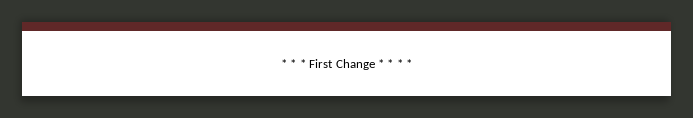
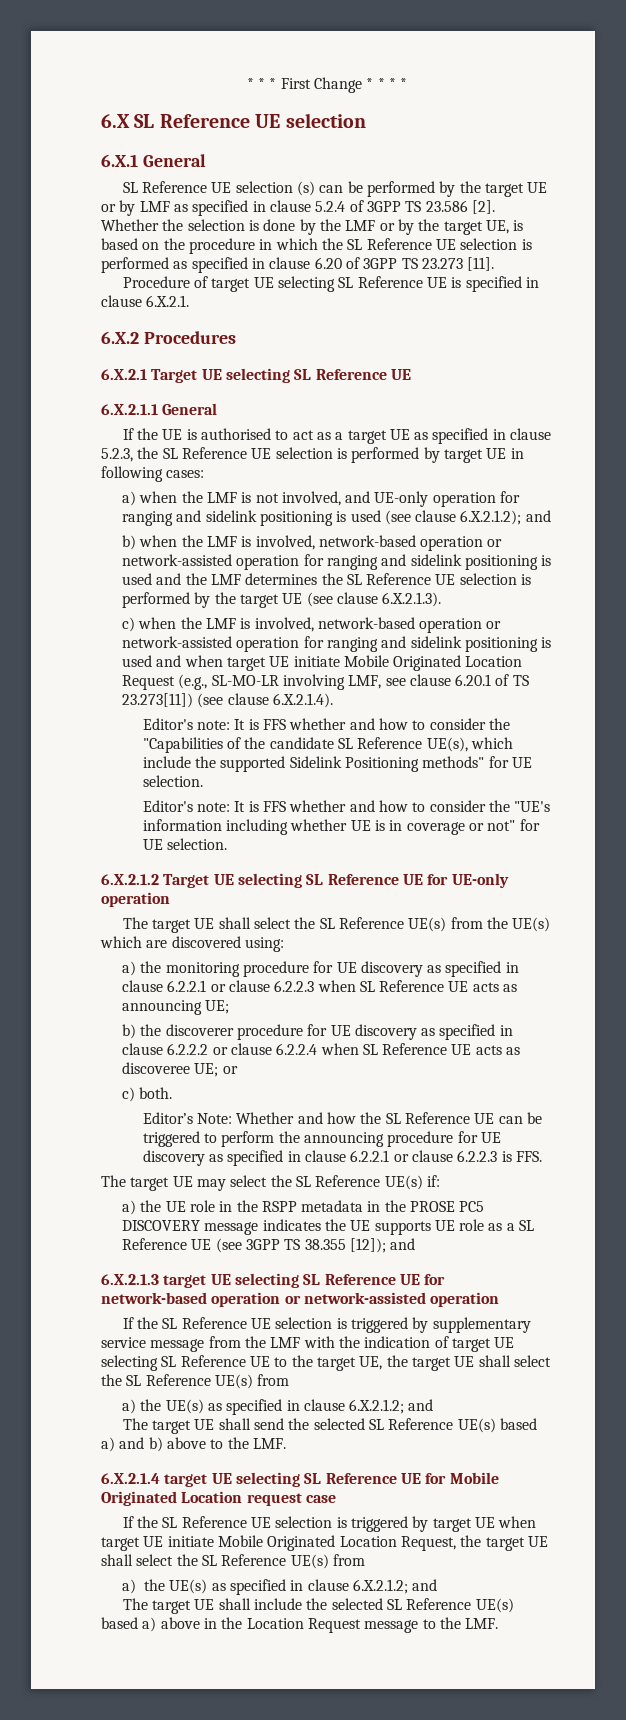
(412, 63) none -> [101,113,366,128] [101,154,206,167] [122,181,548,197] [101,200,495,216] [101,219,524,235] [101,238,532,254] [101,257,495,273] [122,276,539,292] [101,295,190,307] [101,331,236,344] [101,368,411,383] [101,403,218,415] [122,428,552,444] [101,447,524,463] [101,466,205,482] [121,491,521,507] [121,510,551,526] [121,535,503,551] [121,554,552,570] [121,573,532,585] [121,592,442,608] [121,617,502,633] [121,636,552,652] [121,655,523,671] [121,674,529,690] [121,693,333,708] [142,718,511,730] [142,737,514,753] [142,756,533,772] [142,775,203,787] [142,800,551,812] [142,819,540,835] [142,838,228,850] [101,873,509,888] [101,892,170,907] [122,917,551,933] [100,936,284,952] [121,961,519,977] [121,980,518,992] [121,1000,230,1015] [121,1024,513,1040] [121,1043,521,1055] [121,1062,238,1077] [121,1087,173,1102] [142,1112,543,1124] [142,1131,502,1147] [142,1150,543,1166] [101,1175,440,1191] [121,1200,485,1215] [121,1219,535,1235] [121,1238,416,1253] [101,1273,446,1288] [101,1292,500,1307] [122,1317,531,1333] [101,1336,515,1352] [101,1355,551,1371] [101,1374,290,1389] [121,1399,434,1415] [122,1418,537,1434] [101,1437,286,1452] [101,1472,499,1487] [101,1491,336,1506] [122,1516,537,1532] [101,1535,548,1551] [101,1554,365,1569] [121,1579,438,1595] [122,1598,514,1614] [101,1617,499,1633] // 6.X SL Reference UE selection // 6.X.1 General // SL Reference UE selection (s) can be performed by the target UE or by LMF as specified in clause 5.2.4 of 3GPP TS 23.586 [2]. Whether the selection is done by the LMF or by the target UE, is based on the procedure in which the SL Reference UE selection is performed as specified in clause 6.20 of 3GPP TS 23.273 [11]. // Procedure of target UE selecting SL Reference UE is specified in clause 6.X.2.1. // 6.X.2 Procedures // 6.X.2.1 Target UE selecting SL Reference UE // 6.X.2.1.1 General // If the UE is authorised to act as a target UE as specified in clause 5.2.3, the SL Reference UE selection is performed by target UE in following cases: // a) when the LMF is not involved, and UE-only operation for ranging and sidelink positioning is used (see clause 6.X.2.1.2); and // b) when the LMF is involved, network-based operation or network-assisted operation for ranging and sidelink positioning is used and the LMF determines the SL Reference UE selection is performed by the target UE (see clause 6.X.2.1.3). // c) when the LMF is involved, network-based operation or network-assisted operation for ranging and sidelink positioning is used and when target UE initiate Mobile Originated Location Request (e.g., SL-MO-LR involving LMF, see clause 6.20.1 of TS 23.273[11]) (see clause 6.X.2.1.4). // Editor's note: It is FFS whether and how to consider the "Capabilities of the candidate SL Reference UE(s), which include the supported Sidelink Positioning methods" for UE selection. // Editor's note: It is FFS whether and how to consider the "UE's information including whether UE is in coverage or not" for UE selection. // 6.X.2.1.2 Target UE selecting SL Reference UE for UE-only operation // The target UE shall select the SL Reference UE(s) from the UE(s) which are discovered using: // a) the monitoring procedure for UE discovery as specified in clause 6.2.2.1 or clause 6.2.2.3 when SL Reference UE acts as announcing UE; // b) the discoverer procedure for UE discovery as specified in clause 6.2.2.2 or clause 6.2.2.4 when SL Reference UE acts as discoveree UE; or // c) both. // Editor’s Note: Whether and how the SL Reference UE can be triggered to perform the announcing procedure for UE discovery as specified in clause 6.2.2.1 or clause 6.2.2.3 is FFS. // The target UE may select the SL Reference UE(s) if: // a) the UE role in the RSPP metadata in the PROSE PC5 DISCOVERY message indicates the UE supports UE role as a SL Reference UE (see 3GPP TS 38.355 [12]); and // 6.X.2.1.3 target UE selecting SL Reference UE for network-based operation or network-assisted operation // If the SL Reference UE selection is triggered by supplementary service message from the LMF with the indication of target UE selecting SL Reference UE to the target UE, the target UE shall select the SL Reference UE(s) from // a) the UE(s) as specified in clause 6.X.2.1.2; and // The target UE shall send the selected SL Reference UE(s) based a) and b) above to the LMF. // 6.X.2.1.4 target UE selecting SL Reference UE for Mobile Originated Location request case // If the SL Reference UE selection is triggered by target UE when target UE initiate Mobile Originated Location Request, the target UE shall select the SL Reference UE(s) from // a) the UE(s) as specified in clause 6.X.2.1.2; and // The target UE shall include the selected SL Reference UE(s) based a) above in the Location Request message to the LMF.

